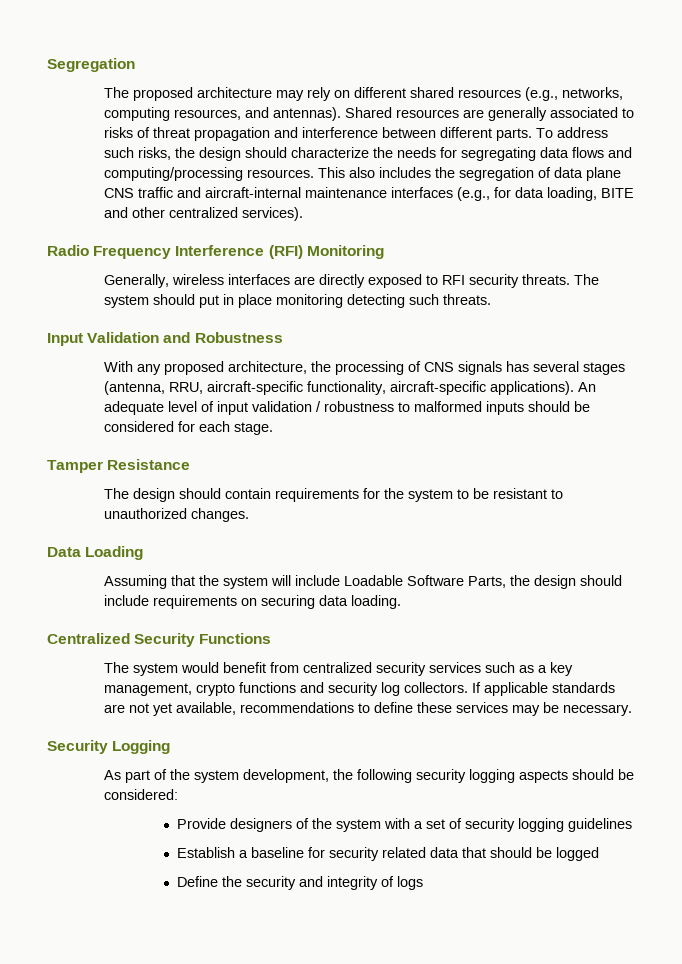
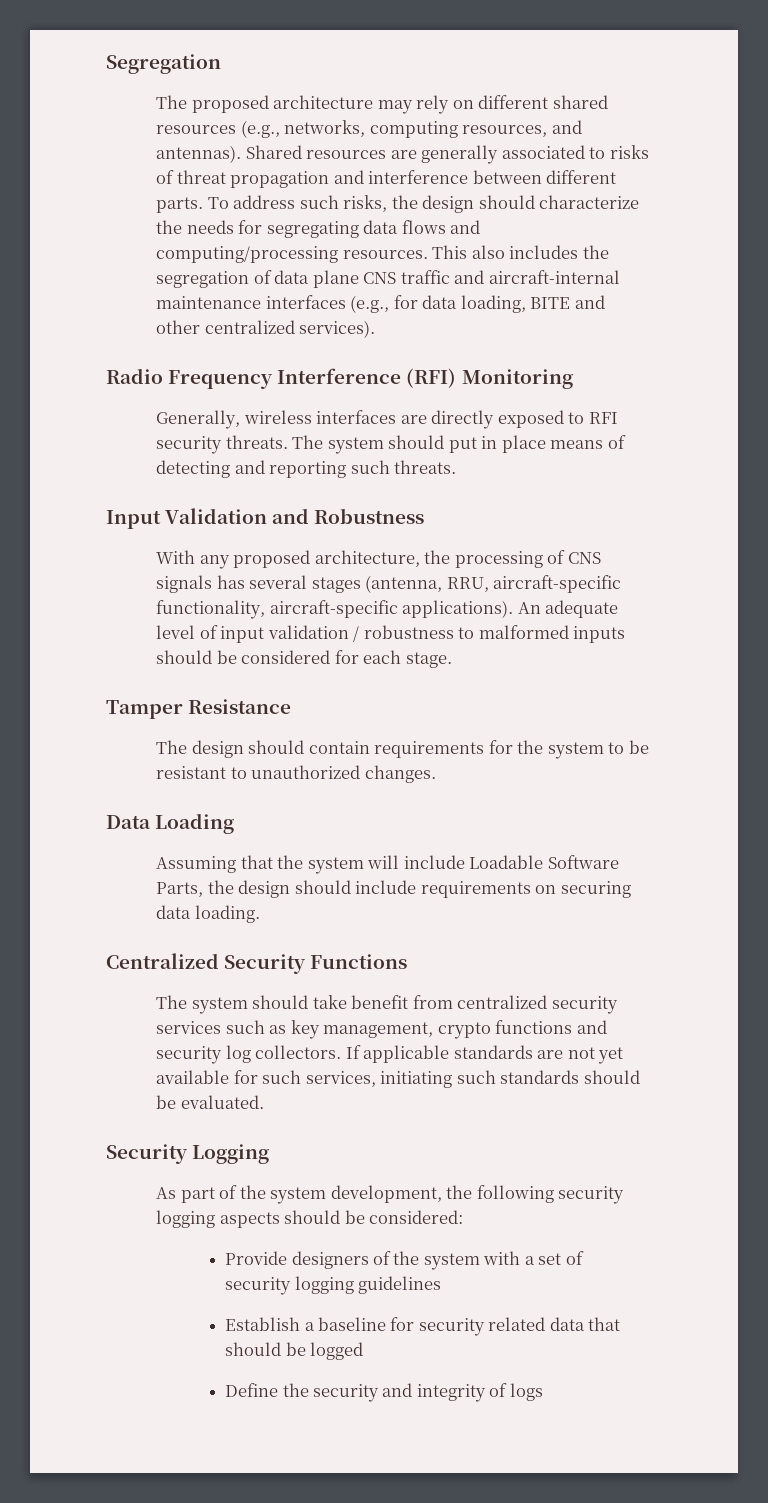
[275,294,405,308] monitoring detecting -> [550,435,626,449] [156,460,347,478] means of detecting and reporting
[180,662,219,673] would -> [252,995,347,1009] should take
[537,665,547,673] a -> (287, 1029) none
[175,702,632,716] available, recommendations to define these services may be necessary. -> [156,1070,640,1088] [156,1095,264,1109] available for such services, initiating such standards should be evaluated.

